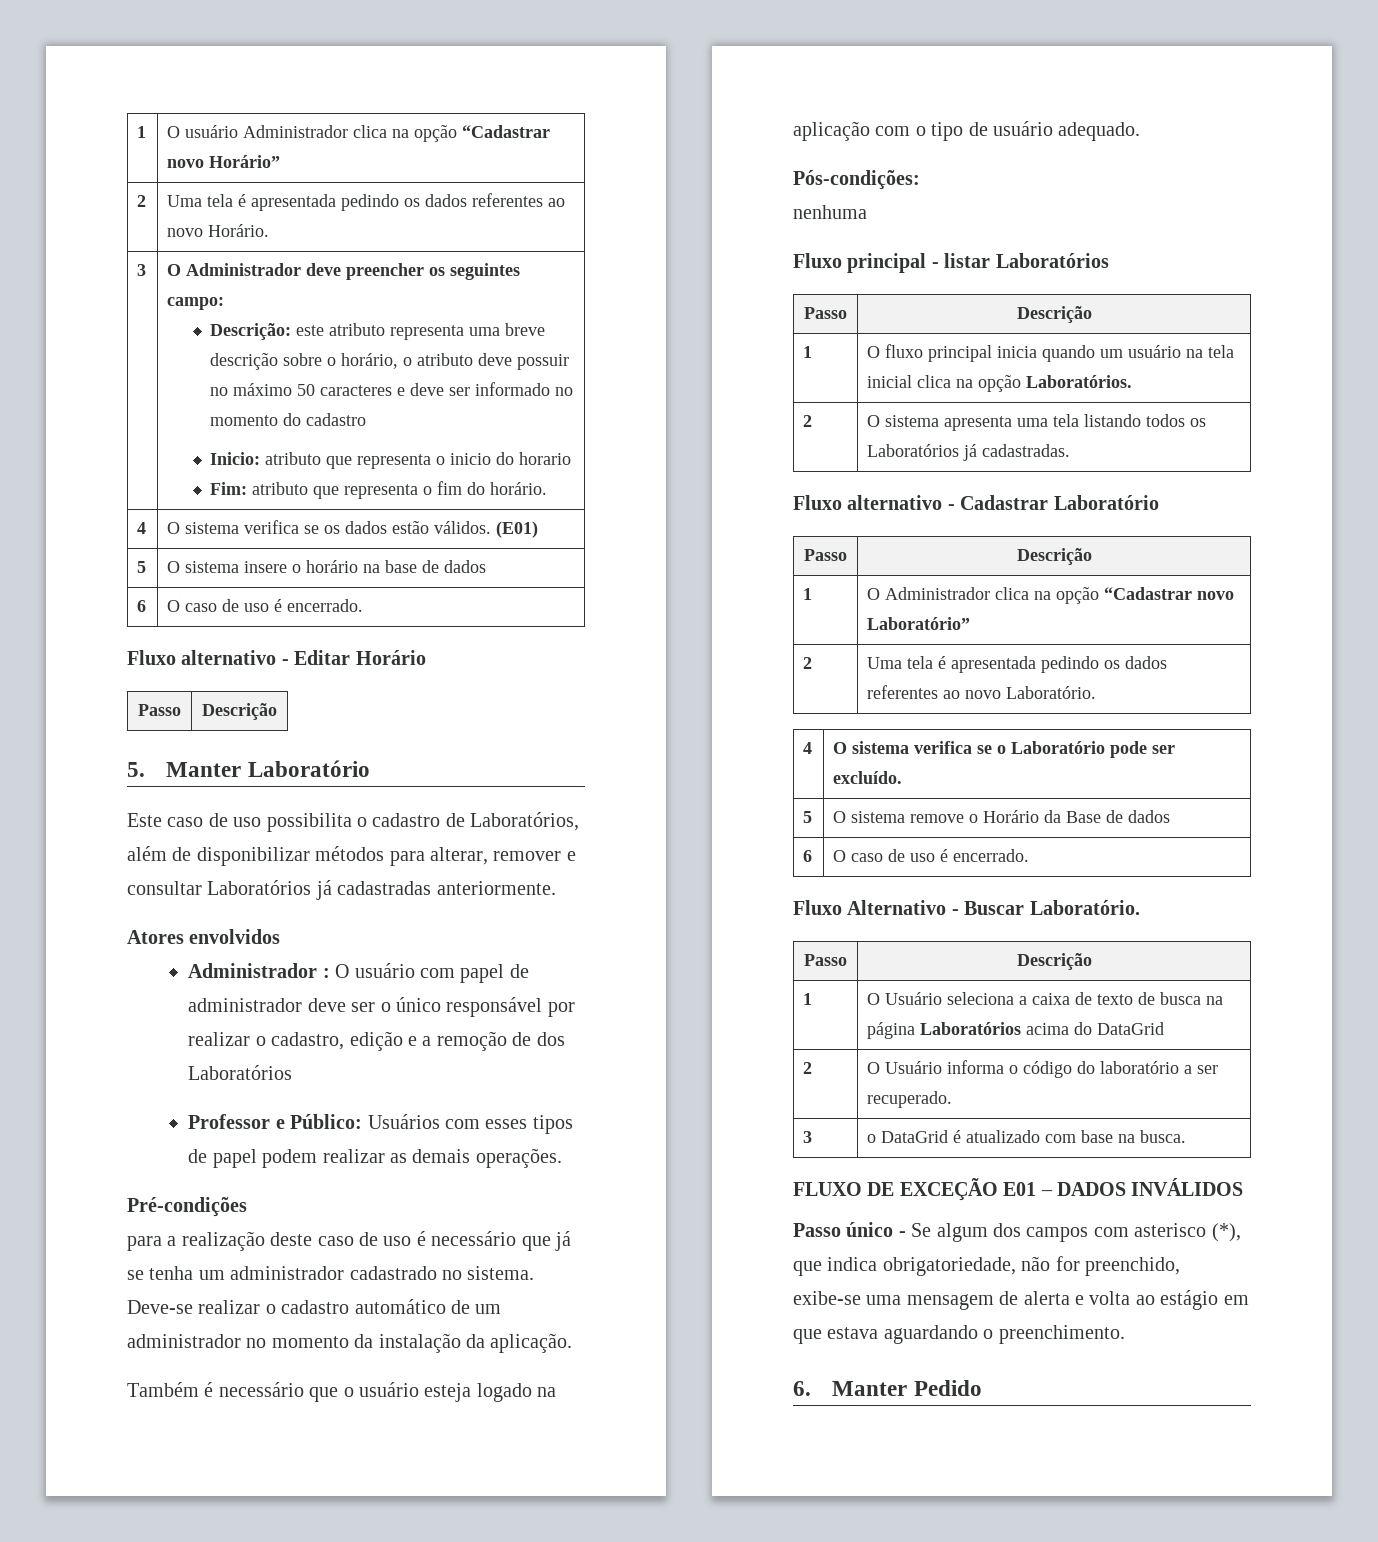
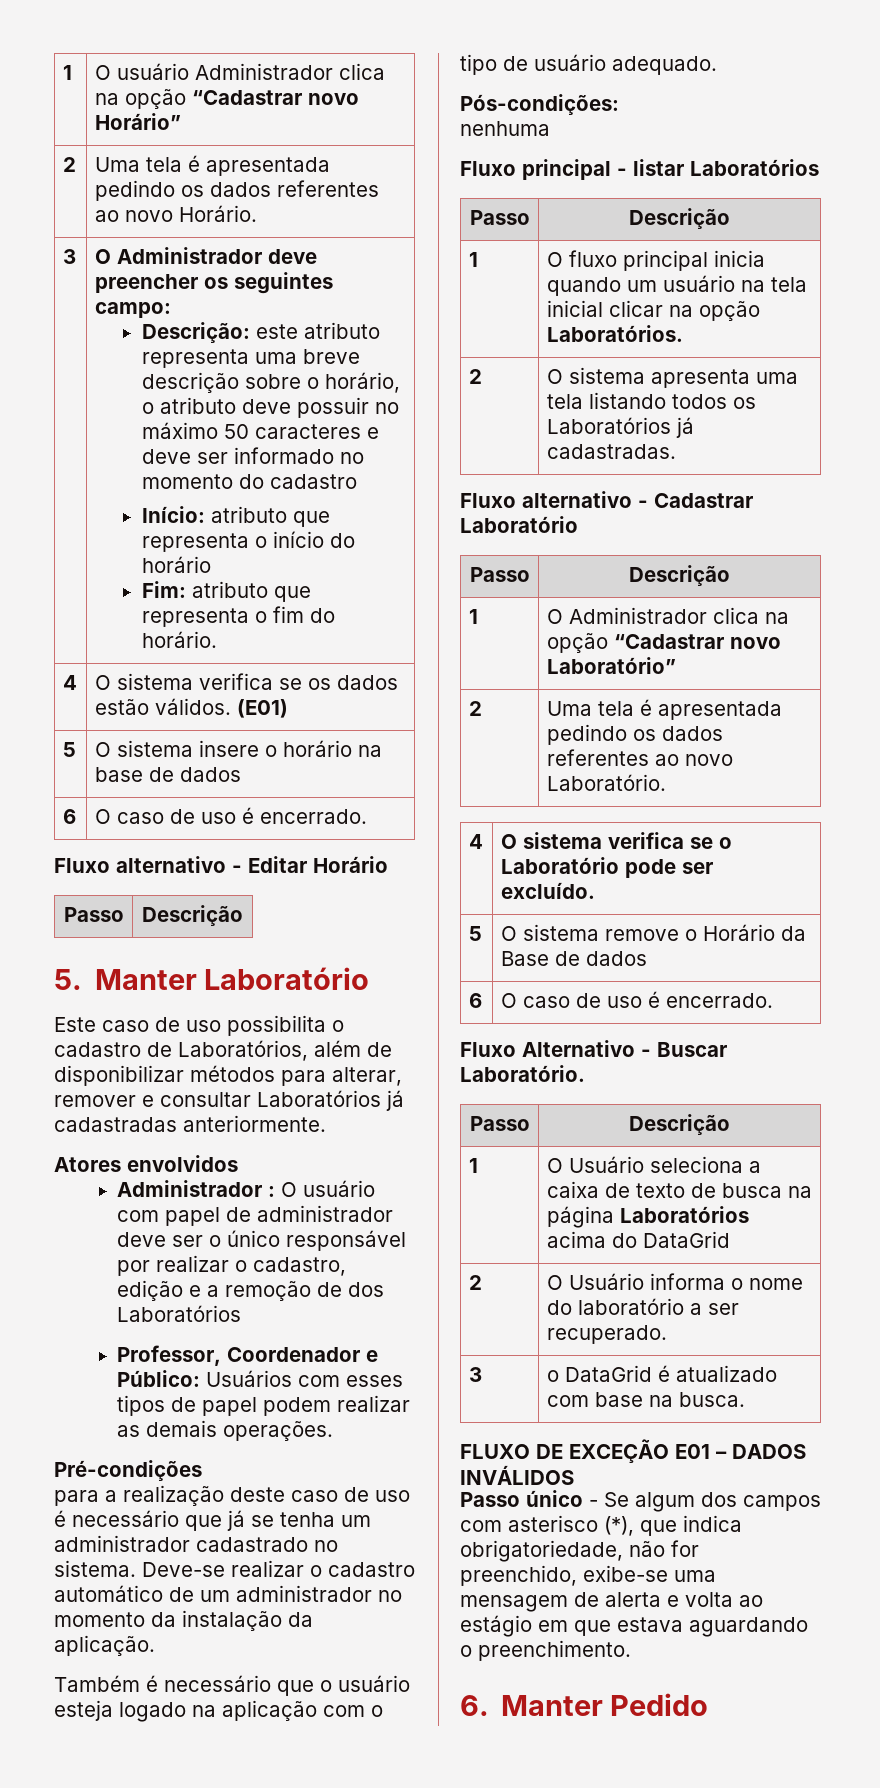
[210,452,572,469] Inicio: atributo que representa o inicio do horario -> [141,506,330,527] [141,531,355,552] [141,556,211,573] Início: atributo que representa o início do horário
[188,1114,271,1129] Professor -> [117,1345,361,1366] Professor, Coordenador
[917,375,952,388] clica -> [608,300,663,317] clicar
[1023,1061,1073,1078] código -> [748,1278,803,1290] nome

